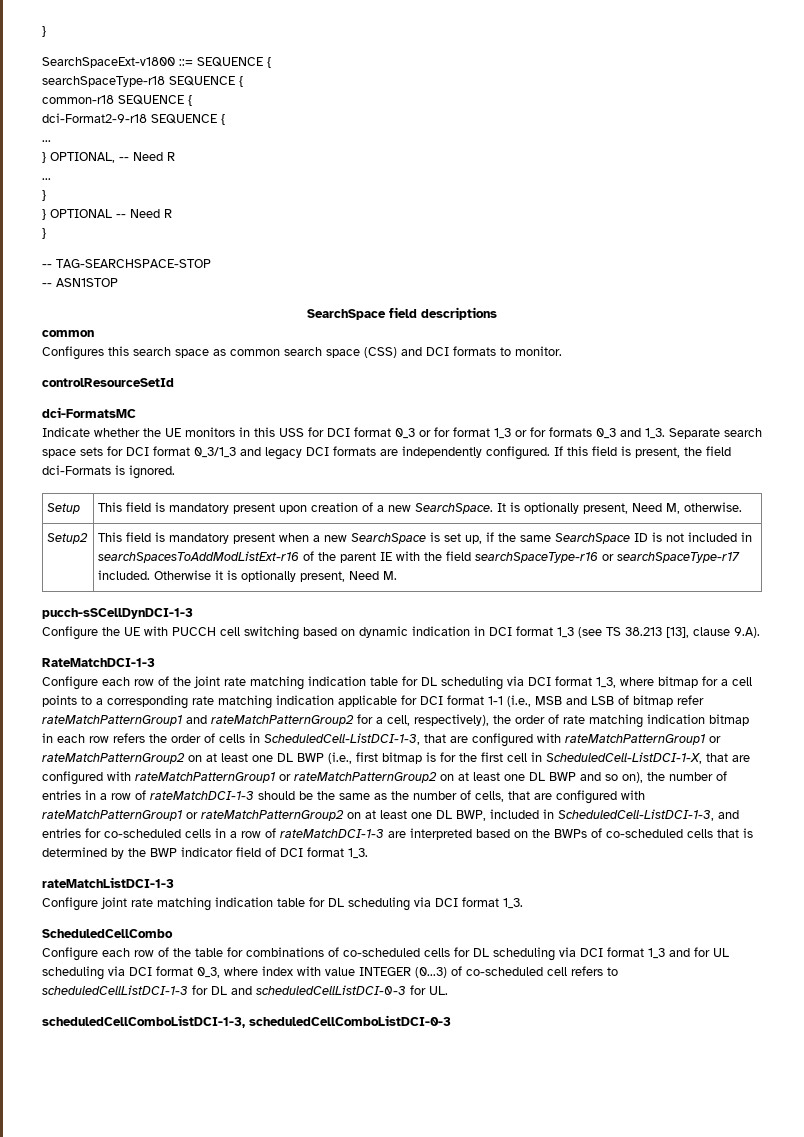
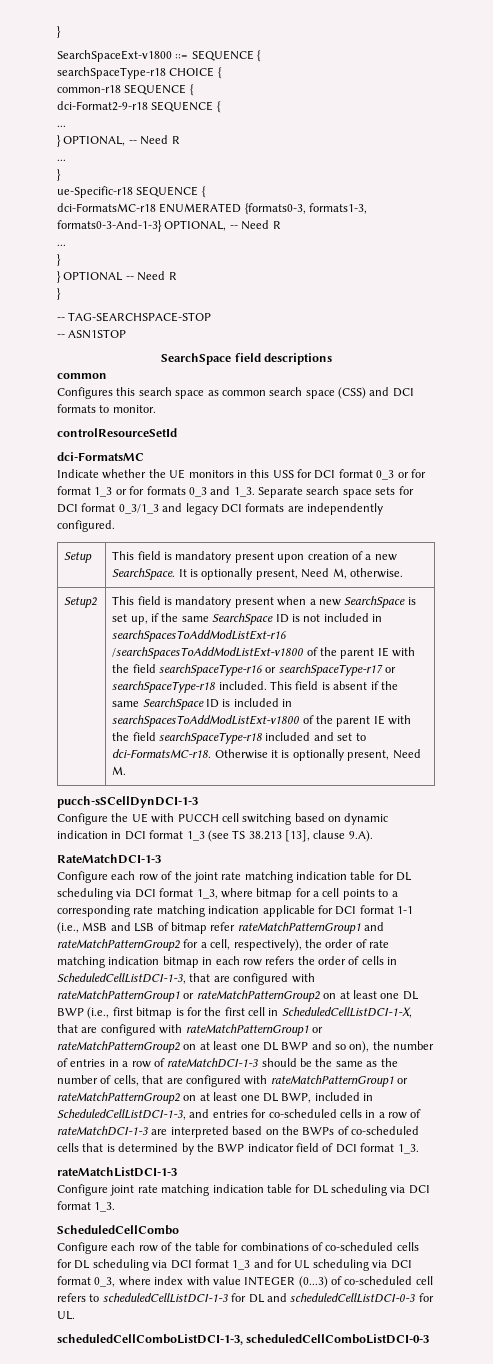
[169,76,235,86] SEQUENCE -> [169,67,215,77] CHOICE
(46, 195) none -> [57,186,206,198] [57,203,368,215] [57,220,281,232] [57,244,66,246] [57,254,61,266] // ue-Specific-r18 SEQUENCE { // dci-FormatsMC-r18 ENUMERATED {formats0-3, formats1-3, formats0-3-And-1-3} OPTIONAL, -- Need R // ... // }
[554,446,731,458] [42,465,175,479] If this field is present, the field dci-Formats is ignored. -> (115, 526) none
(300, 557) none -> [112,647,304,659] /searchSpacesToAddModListExt-v1800
[98,570,151,580] included. -> [385,667,397,673] [112,681,398,693] [112,698,293,710] [112,715,412,727] [112,732,366,744] [112,749,212,758] or searchSpaceType-r18 included. This field is absent if the same SearchSpace ID is included in searchSpacesToAddModListExt-v1800 of the parent IE with the field searchSpaceType-r18 included and set to dci-FormatsMC-r18.
[264,733,420,745] ScheduledCell-ListDCI-1-3, -> [57,973,186,984] ScheduledCellListDCI-1-3,
[546,752,702,764] ScheduledCell-ListDCI-1-X, -> [281,1007,412,1018] ScheduledCellListDCI-1-X,
[558,809,714,821] ScheduledCell-ListDCI-1-3, -> [57,1109,186,1120] ScheduledCellListDCI-1-3,

